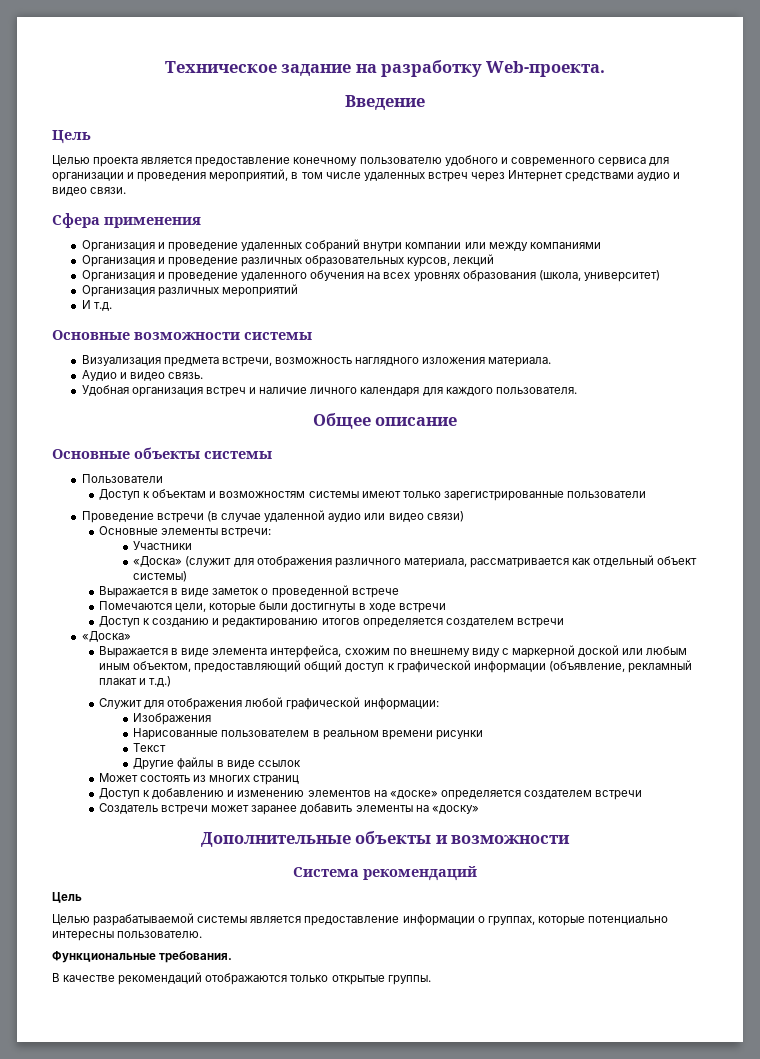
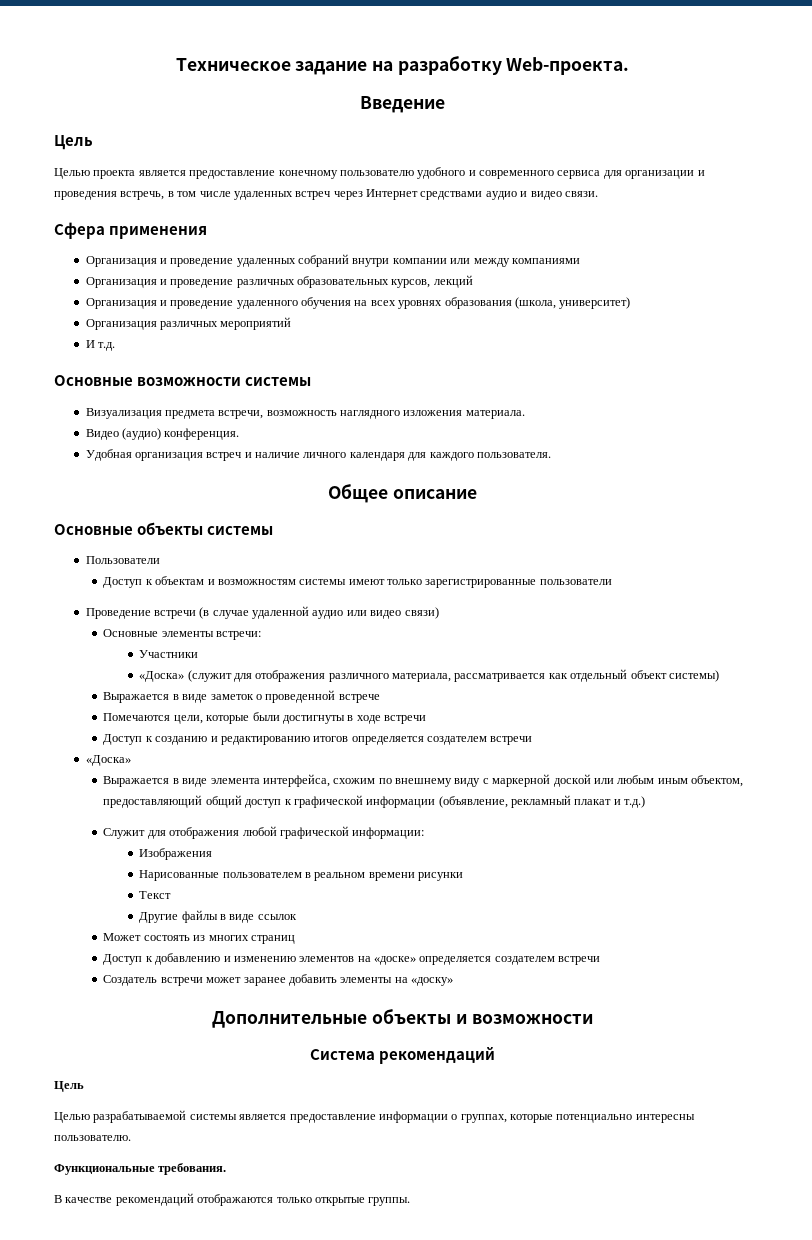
[209,169,289,182] мероприятий, -> [120,191,165,200] встречь,
[81,370,204,381] Аудио и видео связь. -> [85,428,240,440] Видео (аудио) конференция.

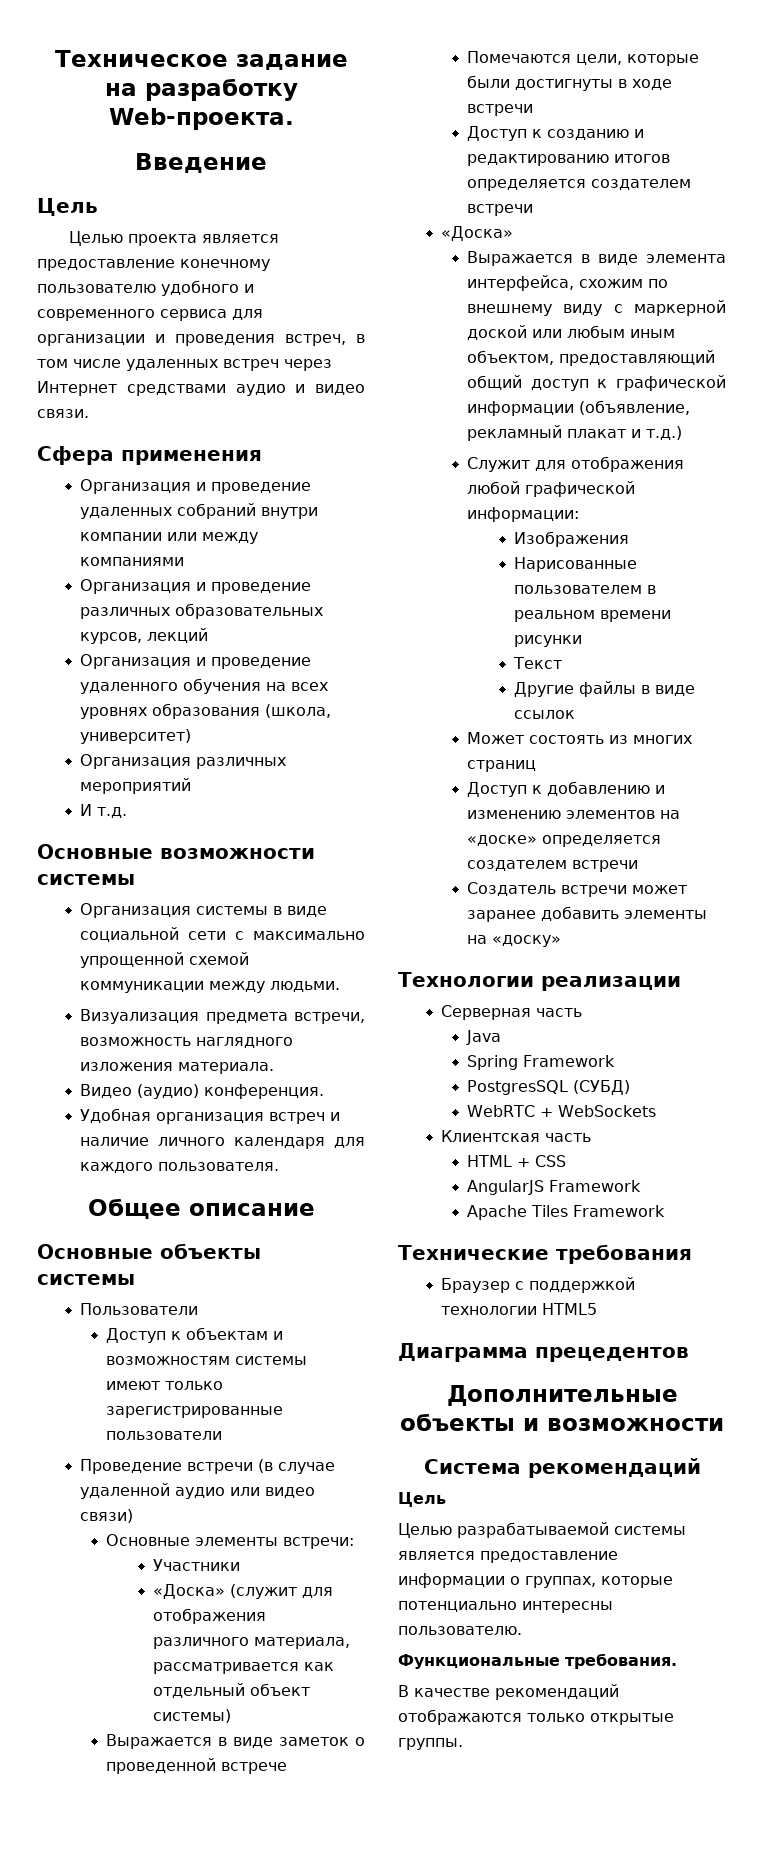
[120,191,165,200] встречь, -> [285,334,346,346] встреч,
(312, 381) none -> [80,903,328,918] [80,927,365,942] [80,952,250,968] [80,981,341,993] // Организация системы в виде социальной сети с максимально упрощенной схемой коммуникации между людьми.
(454, 981) none -> [398,972,681,991] [441,1005,583,1020] [466,1030,502,1045] [467,1055,616,1070] [467,1080,631,1095] [467,1105,657,1117] [441,1130,592,1142] [467,1155,567,1167] [467,1180,642,1195] [467,1205,666,1220] [398,1244,692,1264] [441,1277,636,1293] [441,1303,598,1315] [398,1343,689,1362] // Технологии реализации // Серверная часть // Java // Spring Framework // PostgresSQL (СУБД) // WebRTC + WebSockets // Клиентская часть // HTML + CSS // AngularJS Framework // Apache Tiles Framework // Технические требования // Браузер с поддержкой технологии HTML5 // Диаграмма прецедентов

